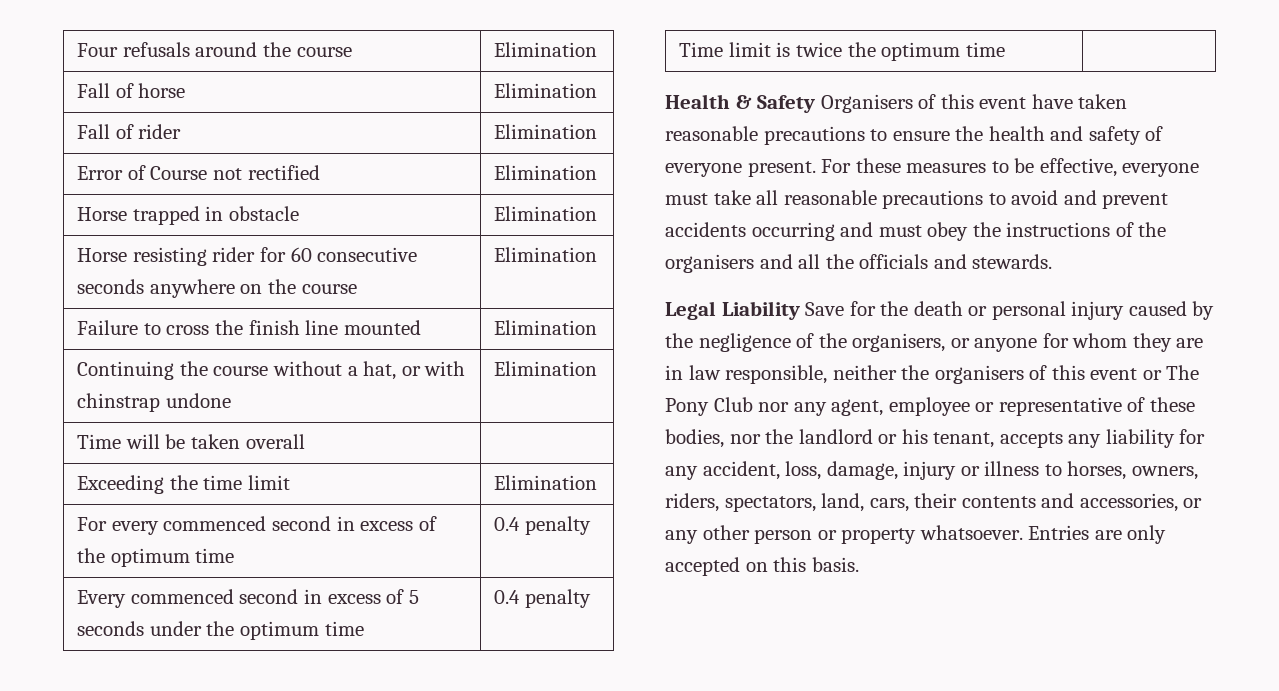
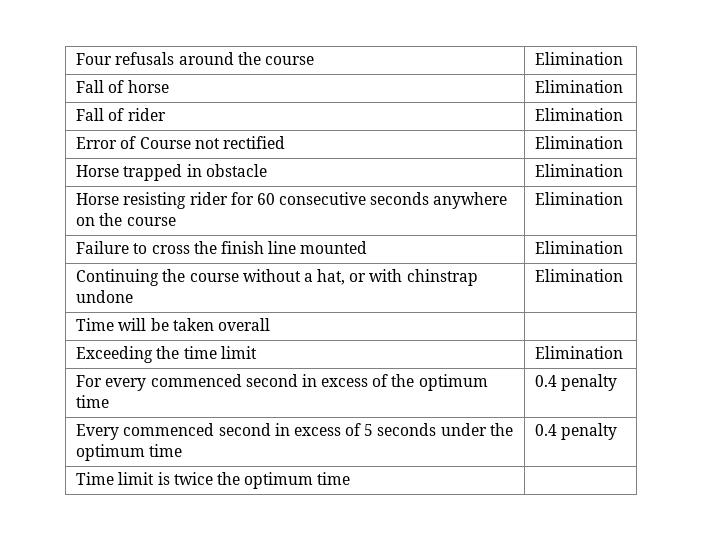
[665,94,1128,113] [665,126,1164,145] [665,158,1200,177] [665,190,1169,209] [665,222,1167,241] [665,254,1053,273] [665,301,1215,320] [665,333,1204,352] [665,365,1200,384] [665,397,1195,416] [665,429,1206,448] [665,461,1198,480] [665,493,1203,512] [665,525,1167,544] [665,557,859,576] // Health & Safety Organisers of this event have taken reasonable precautions to ensure the health and safety of everyone present. For these measures to be effective, everyone must take all reasonable precautions to avoid and prevent accidents occurring and must obey the instructions of the organisers and all the officials and stewards. // Legal Liability Save for the death or personal injury caused by the negligence of the organisers, or anyone for whom they are in law responsible, neither the organisers of this event or The Pony Club nor any agent, employee or representative of these bodies, nor the landlord or his tenant, accepts any liability for any accident, loss, damage, injury or illness to horses, owners, riders, spectators, land, cars, their contents and accessories, or any other person or property whatsoever. Entries are only accepted on this basis. -> (351, 478) none

